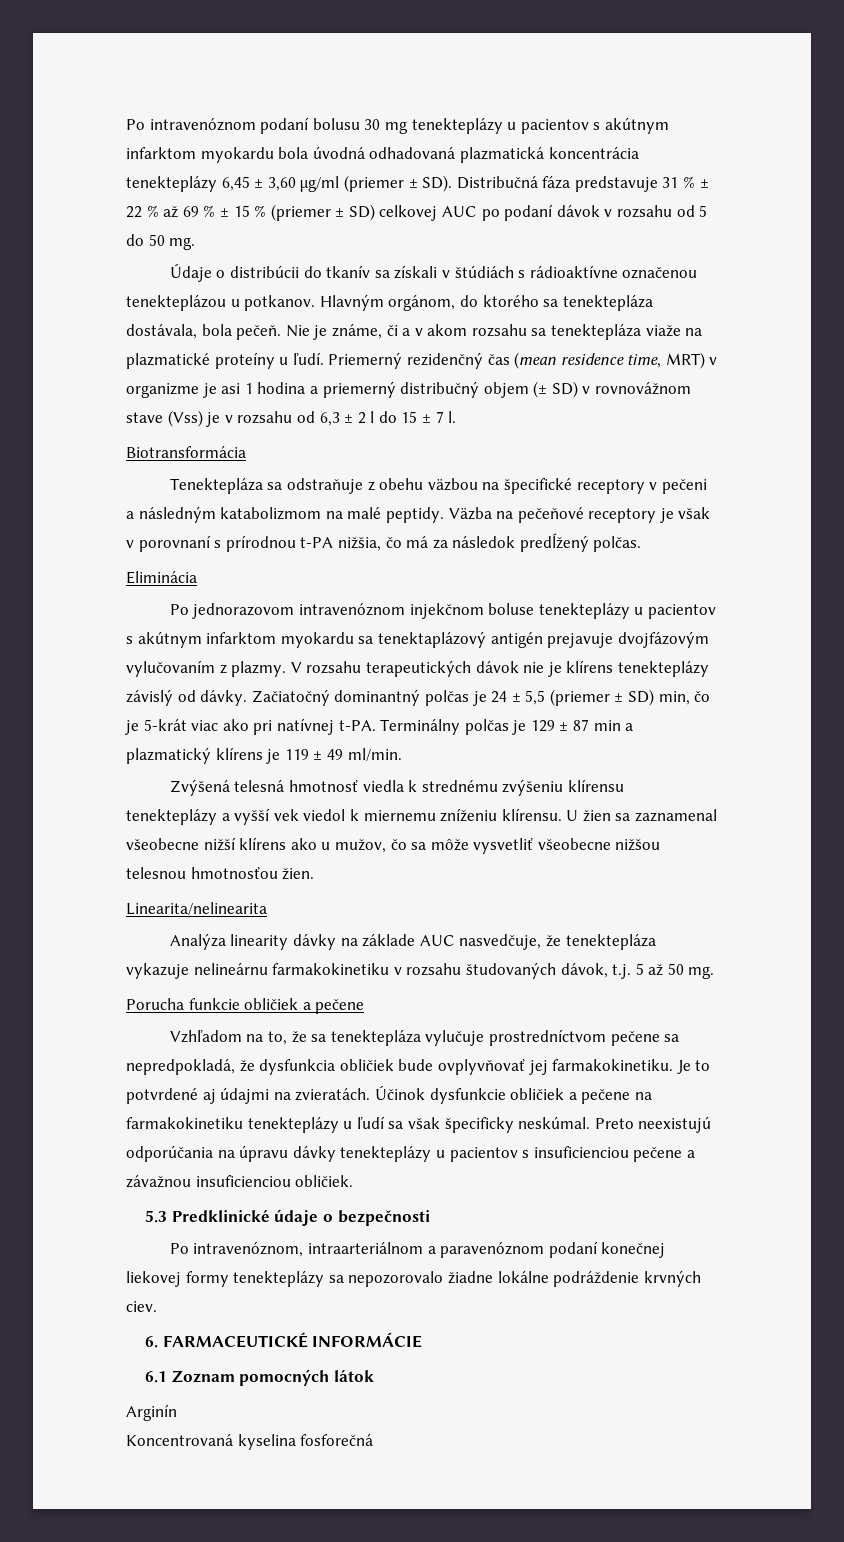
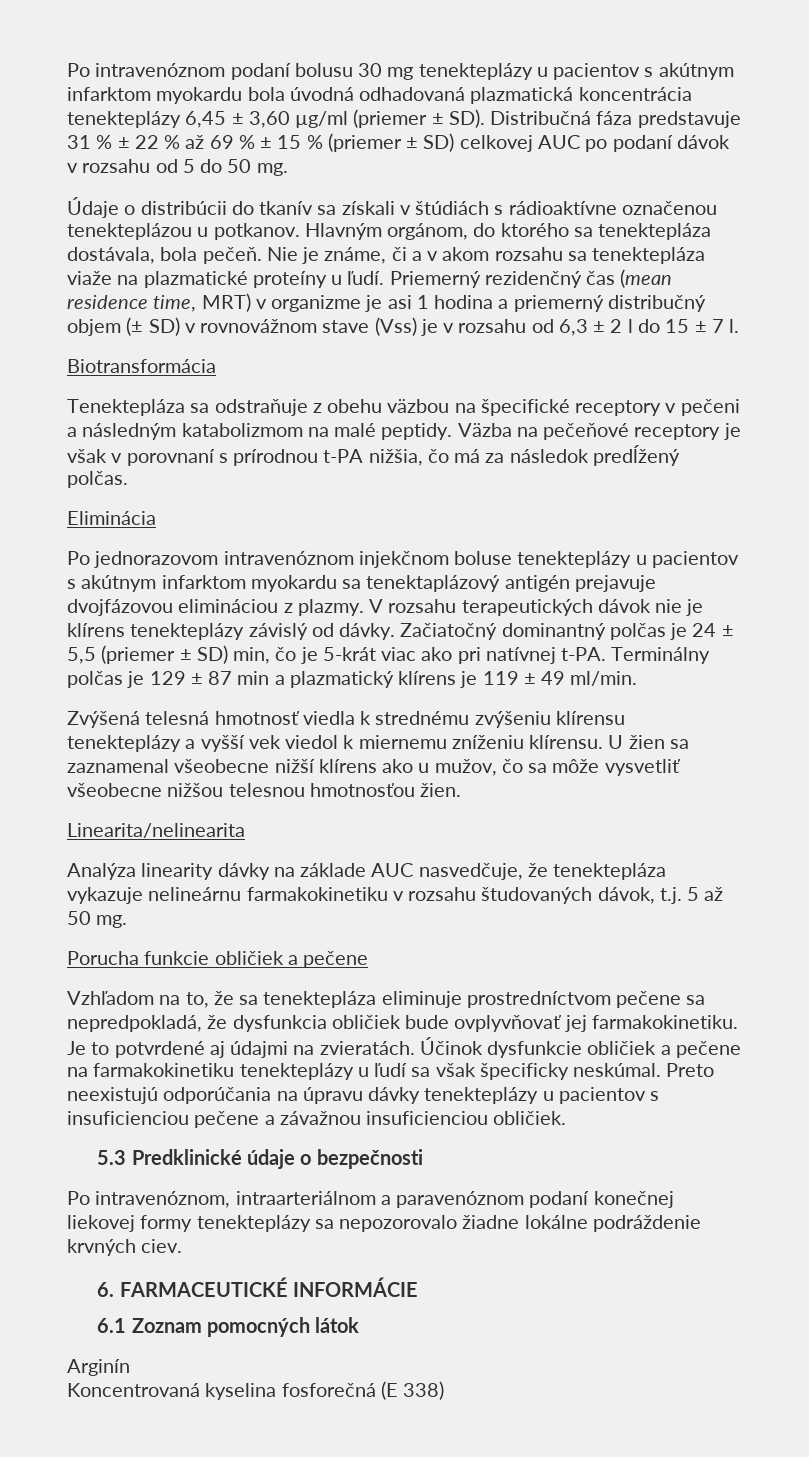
[617,631,709,648] [126,660,215,677] dvojfázovým vylučovaním -> [67,599,279,616] dvojfázovou elimináciou
[425,1030,485,1046] vylučuje -> [381,991,462,1008] eliminuje
(374, 1440) none -> [380,1381,445,1400] (E 338)

